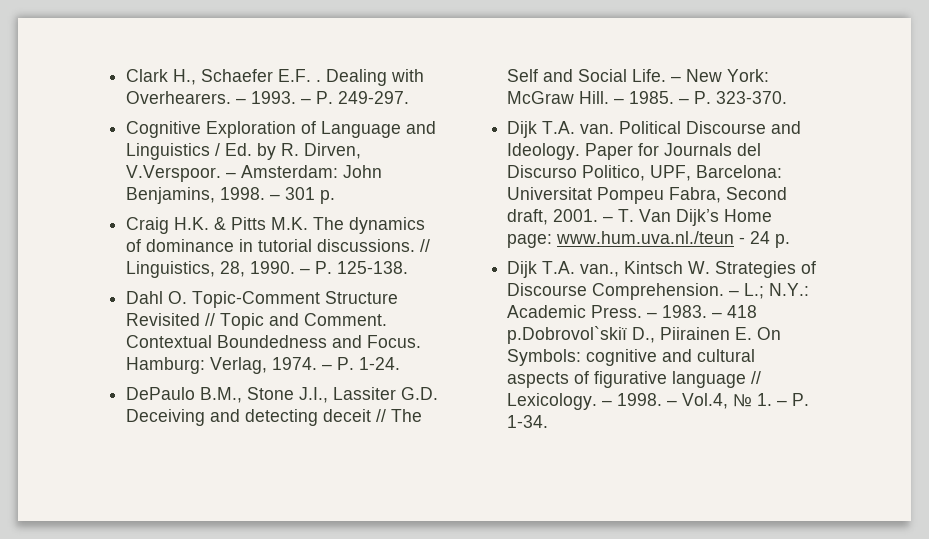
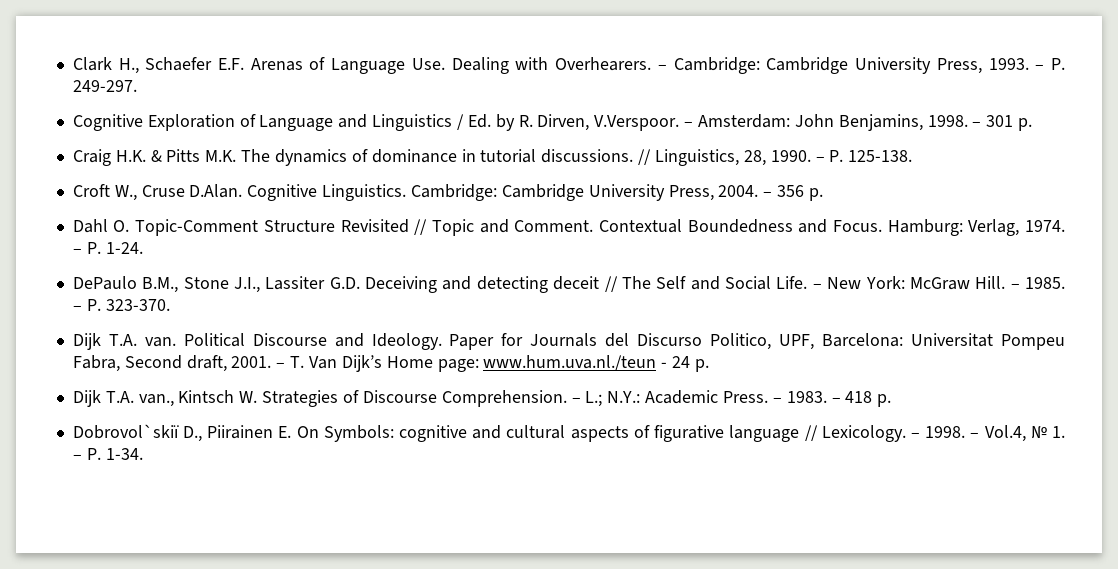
[316,69,425,86] [126,91,247,104] . Dealing with Overhearers. – -> [250,57,982,74] Arenas of Language Use. Dealing with Overhearers. – Cambridge: Cambridge University Press,
(409, 267) none -> [72,184,823,201] // Croft W., Cruse D.Alan. Cognitive Linguistics. Cambridge: Cambridge University Press, 2004. – 356 p.
[507,326,628,344] p.Dobrovol`skiї -> [877,394,892,407] [72,424,179,439] p. // Dobrovol`skiї

